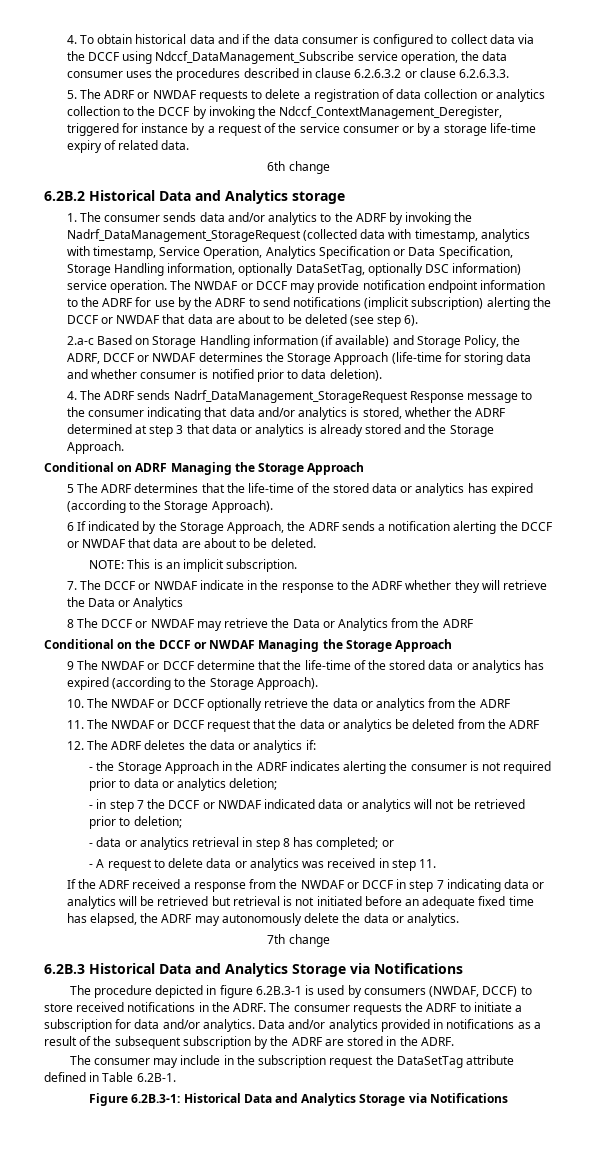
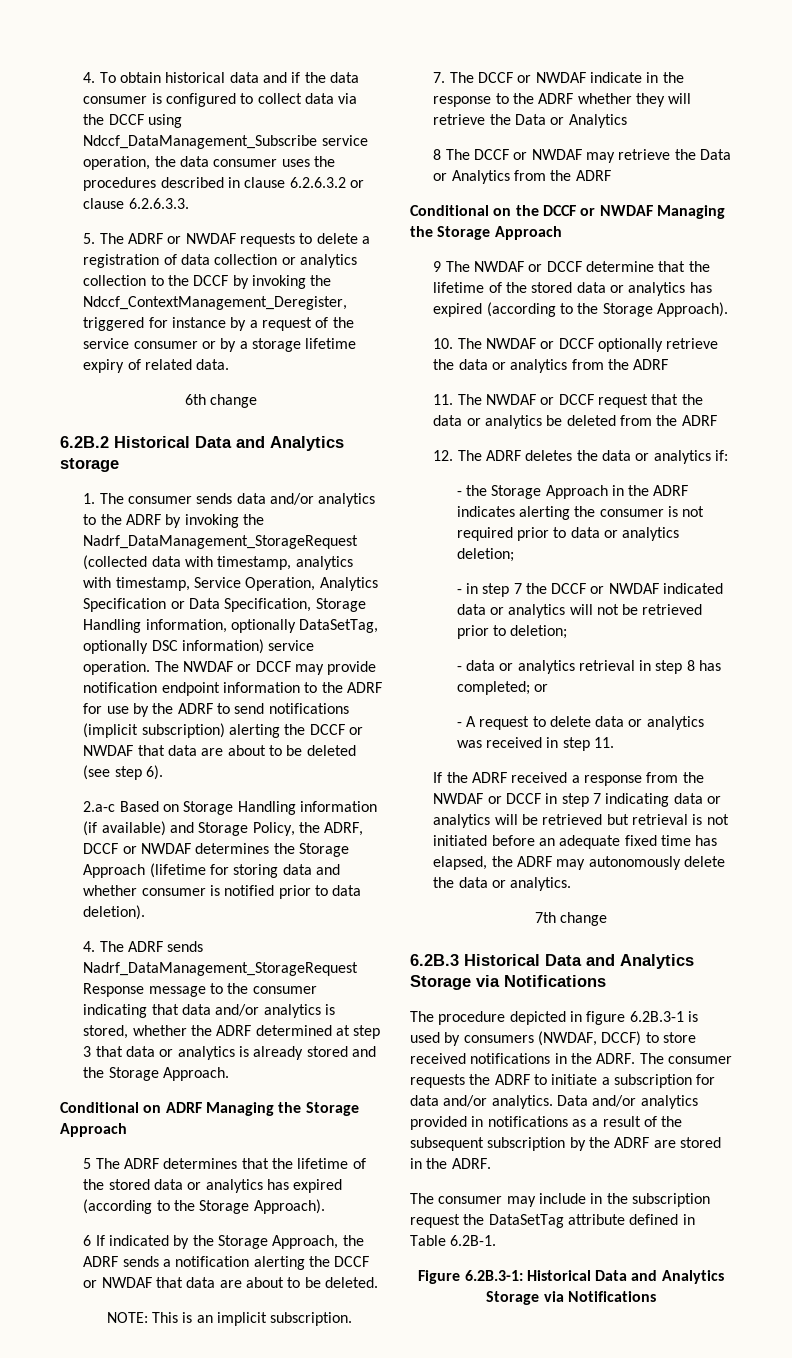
[489,123,536,133] life-time -> [305,338,357,349] lifetime
[391,352,442,364] (life-time -> [149,863,206,878] (lifetime
[248,483,295,493] life-time -> [297,1158,349,1169] lifetime
[304,660,351,670] life-time -> [433,282,485,293] lifetime

